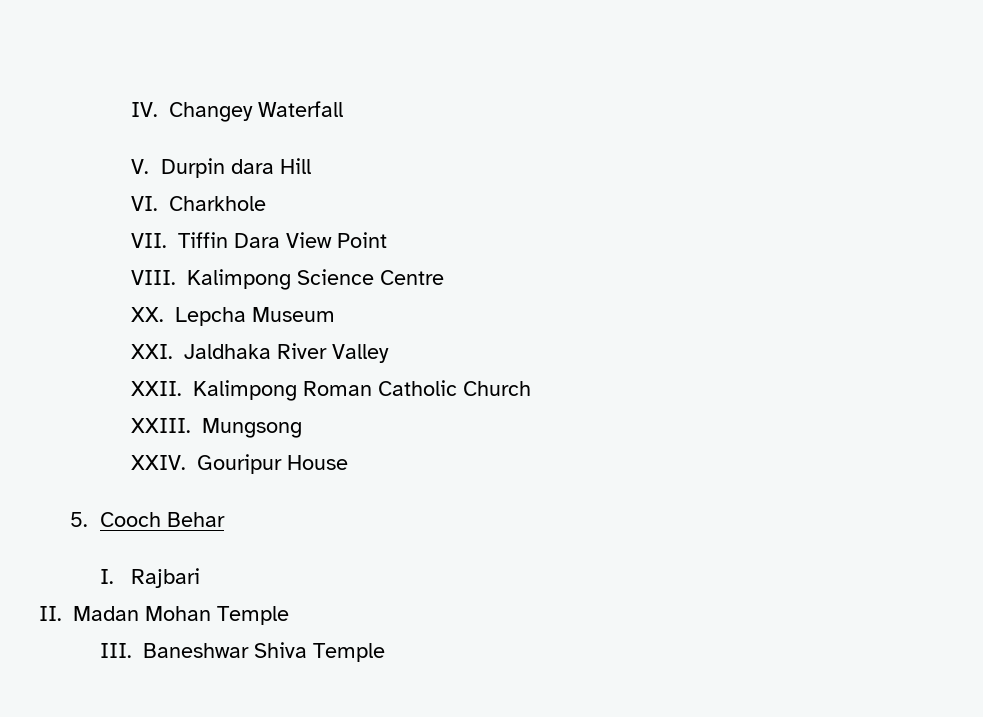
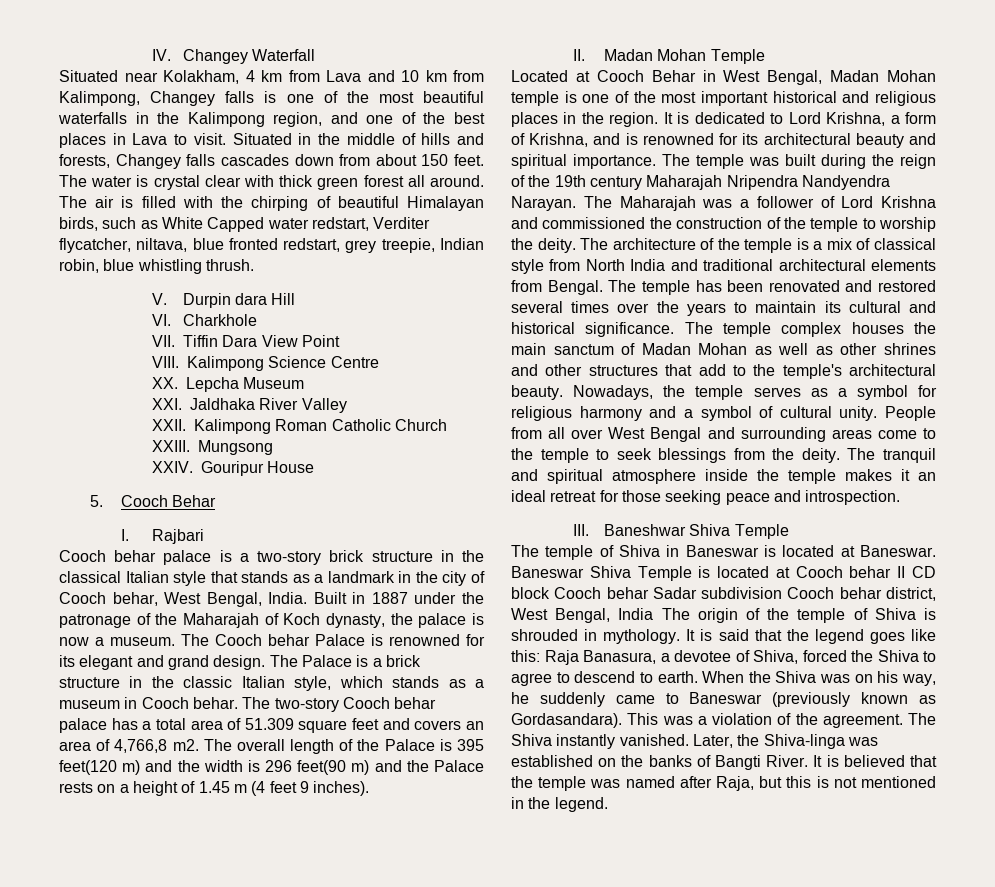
(343, 109) none -> [59,70,484,84] [59,91,484,106] [58,112,485,127] [59,133,485,148] [59,154,484,169] [59,175,484,190] [59,196,485,211] [59,217,431,232] [59,238,484,253] [59,259,254,274] // Situated near Kolakham, 4 km from Lava and 10 km from Kalimpong, Changey falls is one of the most beautiful waterfalls in the Kalimpong region, and one of the best places in Lava to visit. Situated in the middle of hills and forests, Changey falls cascades down from about 150 feet. The water is crystal clear with thick green forest all around. The air is filled with the chirping of beautiful Himalayan birds, such as White Capped water redstart, Verditer flycatcher, niltava, blue fronted redstart, grey treepie, Indian robin, blue whistling thrush.
[39,606,289,625] [100,642,386,662] II. Madan Mohan Temple // III. Baneshwar Shiva Temple -> [59,550,485,565] [59,571,486,586] [59,592,484,607] [59,613,485,628] [59,634,485,646] [59,655,421,670] [59,676,485,691] [59,697,437,712] [59,718,484,733] [59,739,485,754] [59,760,485,775] [59,781,370,796] [572,49,765,64] [511,70,936,85] [511,91,936,106] [511,112,936,127] [511,133,936,148] [511,154,936,169] [511,175,890,190] [511,196,936,211] [511,217,936,232] [511,238,937,253] [511,259,936,274] [511,280,936,295] [511,301,936,316] [511,322,936,337] [511,343,936,355] [511,364,936,379] [511,385,937,400] [511,406,936,421] [511,427,936,442] [511,448,936,463] [511,469,936,484] [511,490,901,505] [572,524,789,539] [511,545,936,560] [511,566,936,581] [511,587,936,601] [511,608,936,623] [511,629,936,644] [511,650,936,665] [511,671,936,686] [511,692,936,707] [511,713,936,728] [511,734,878,749] [511,755,937,770] [511,776,936,791] [511,797,608,812] Cooch behar palace is a two-story brick structure in the classical Italian style that stands as a landmark in the city of Cooch behar, West Bengal, India. Built in 1887 under the patronage of the Maharajah of Koch dynasty, the palace is now a museum. The Cooch behar Palace is renowned for its elegant and grand design. The Palace is a brick structure in the classic Italian style, which stands as a museum in Cooch behar. The two-story Cooch behar palace has a total area of 51.309 square feet and covers an area of 4,766,8 m2. The overall length of the Palace is 395 feet(120 m) and the width is 296 feet(90 m) and the Palace rests on a height of 1.45 m (4 feet 9 inches). // II. Madan Mohan Temple // Located at Cooch Behar in West Bengal, Madan Mohan temple is one of the most important historical and religious places in the region. It is dedicated to Lord Krishna, a form of Krishna, and is renowned for its architectural beauty and spiritual importance. The temple was built during the reign of the 19th century Maharajah Nripendra Nandyendra Narayan. The Maharajah was a follower of Lord Krishna and commissioned the construction of the temple to worship the deity. The architecture of the temple is a mix of classical style from North India and traditional architectural elements from Bengal. The temple has been renovated and restored several times over the years to maintain its cultural and historical significance. The temple complex houses the main sanctum of Madan Mohan as well as other shrines and other structures that add to the temple's architectural beauty. Nowadays, the temple serves as a symbol for religious harmony and a symbol of cultural unity. People from all over West Bengal and surrounding areas come to the temple to seek blessings from the deity. The tranquil and spiritual atmosphere inside the temple makes it an ideal retreat for those seeking peace and introspection. // III. Baneshwar Shiva Temple // The temple of Shiva in Baneswar is located at Baneswar. Baneswar Shiva Temple is located at Cooch behar II CD block Cooch behar Sadar subdivision Cooch behar district, West Bengal, India The origin of the temple of Shiva is shrouded in mythology. It is said that the legend goes like this: Raja Banasura, a devotee of Shiva, forced the Shiva to agree to descend to earth. When the Shiva was on his way, he suddenly came to Baneswar (previously known as Gordasandara). This was a violation of the agreement. The Shiva instantly vanished. Later, the Shiva-linga was established on the banks of Bangti River. It is believed that the temple was named after Raja, but this is not mentioned in the legend.

